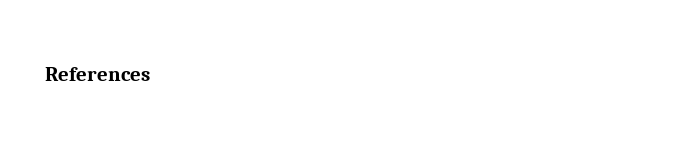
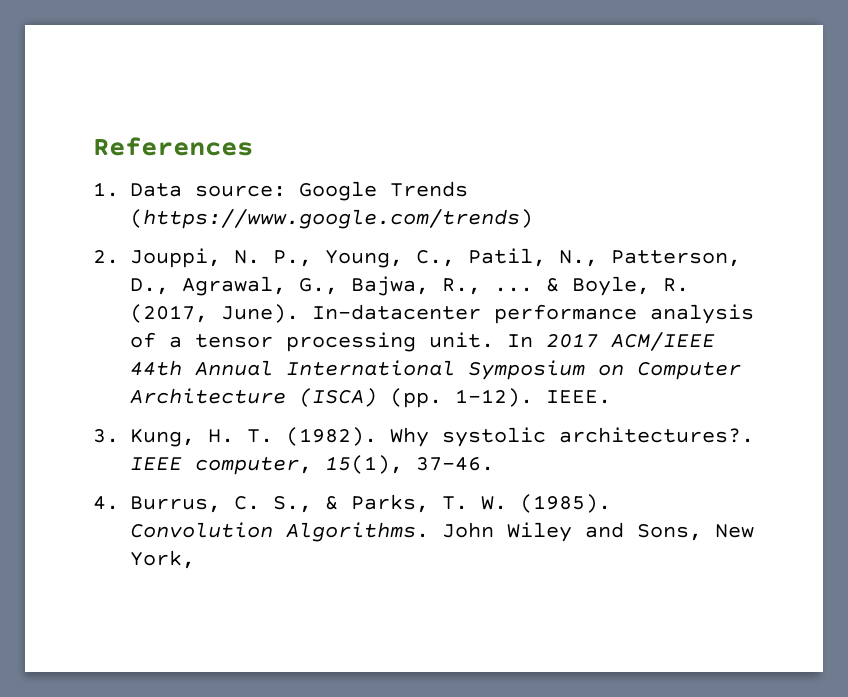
(150, 74) none -> [93,181,468,201] [130,209,533,229] [93,248,741,268] [130,276,689,296] [130,304,754,324] [130,332,715,352] [130,360,741,380] [130,388,611,408] [93,427,754,447] [130,455,494,475] [93,494,611,513] [130,522,754,542] [130,550,195,569] // 1. Data source: Google Trends (https://www.google.com/trends) // 2. Jouppi, N. P., Young, C., Patil, N., Patterson, D., Agrawal, G., Bajwa, R., ... & Boyle, R. (2017, June). In-datacenter performance analysis of a tensor processing unit. In 2017 ACM/IEEE 44th Annual International Symposium on Computer Architecture (ISCA) (pp. 1-12). IEEE. // 3. Kung, H. T. (1982). Why systolic architectures?. IEEE computer, 15(1), 37-46. // 4. Burrus, C. S., & Parks, T. W. (1985). Convolution Algorithms. John Wiley and Sons, New York,

